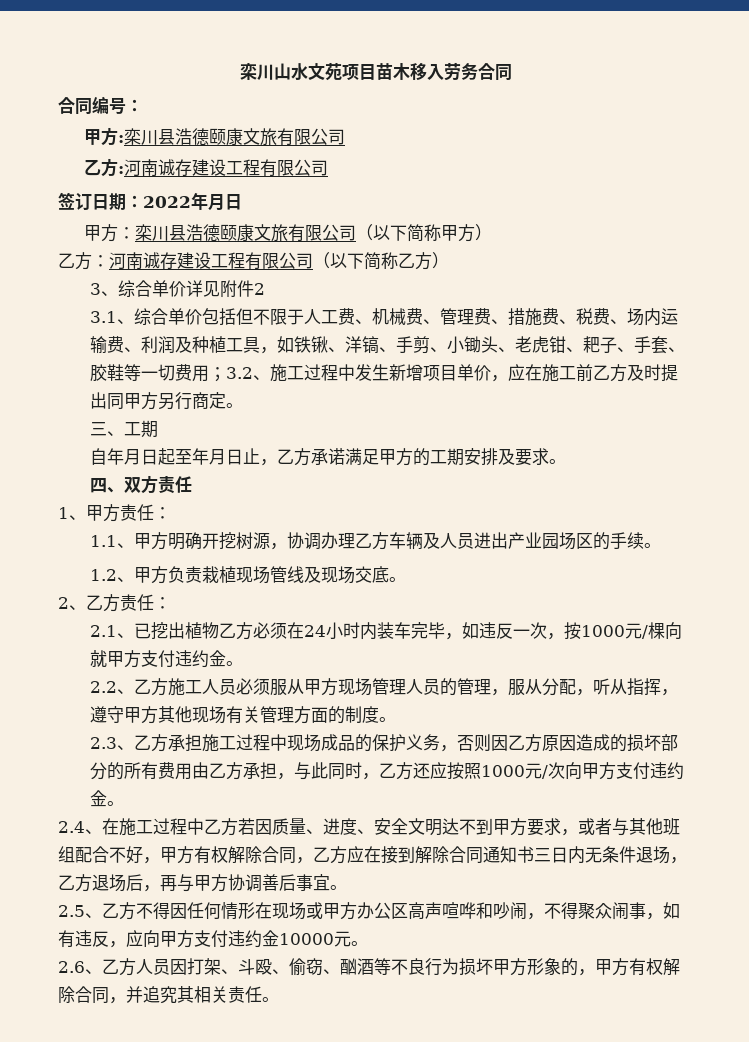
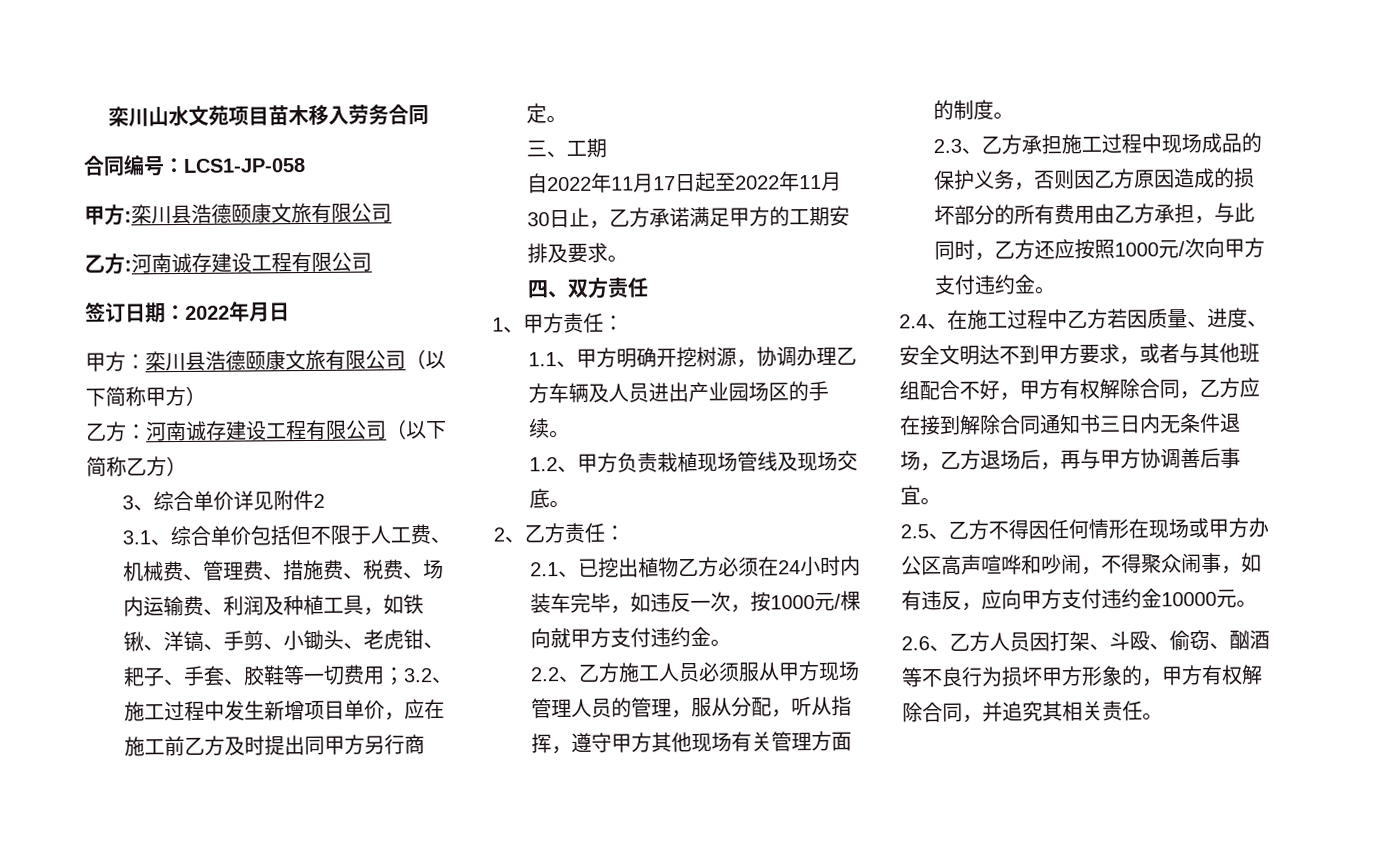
(143, 105) none -> [183,158,306,173] LCS1-JP-058
[106,448,226,465] 年月日起至年月 -> [547,171,843,193] [527,212,551,227] 2022年11月17日起至2022年11月30

